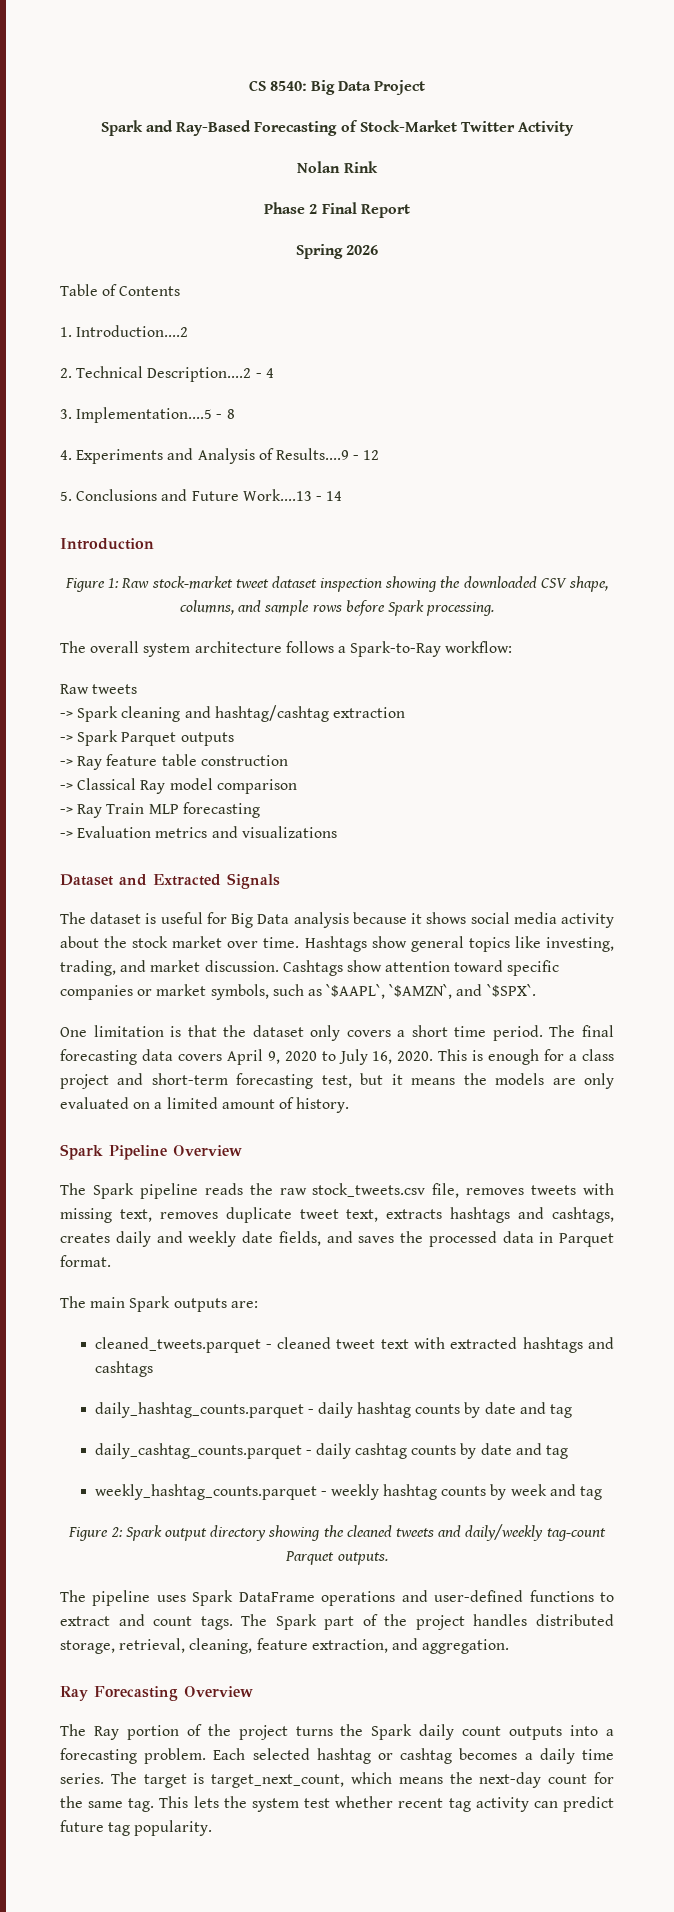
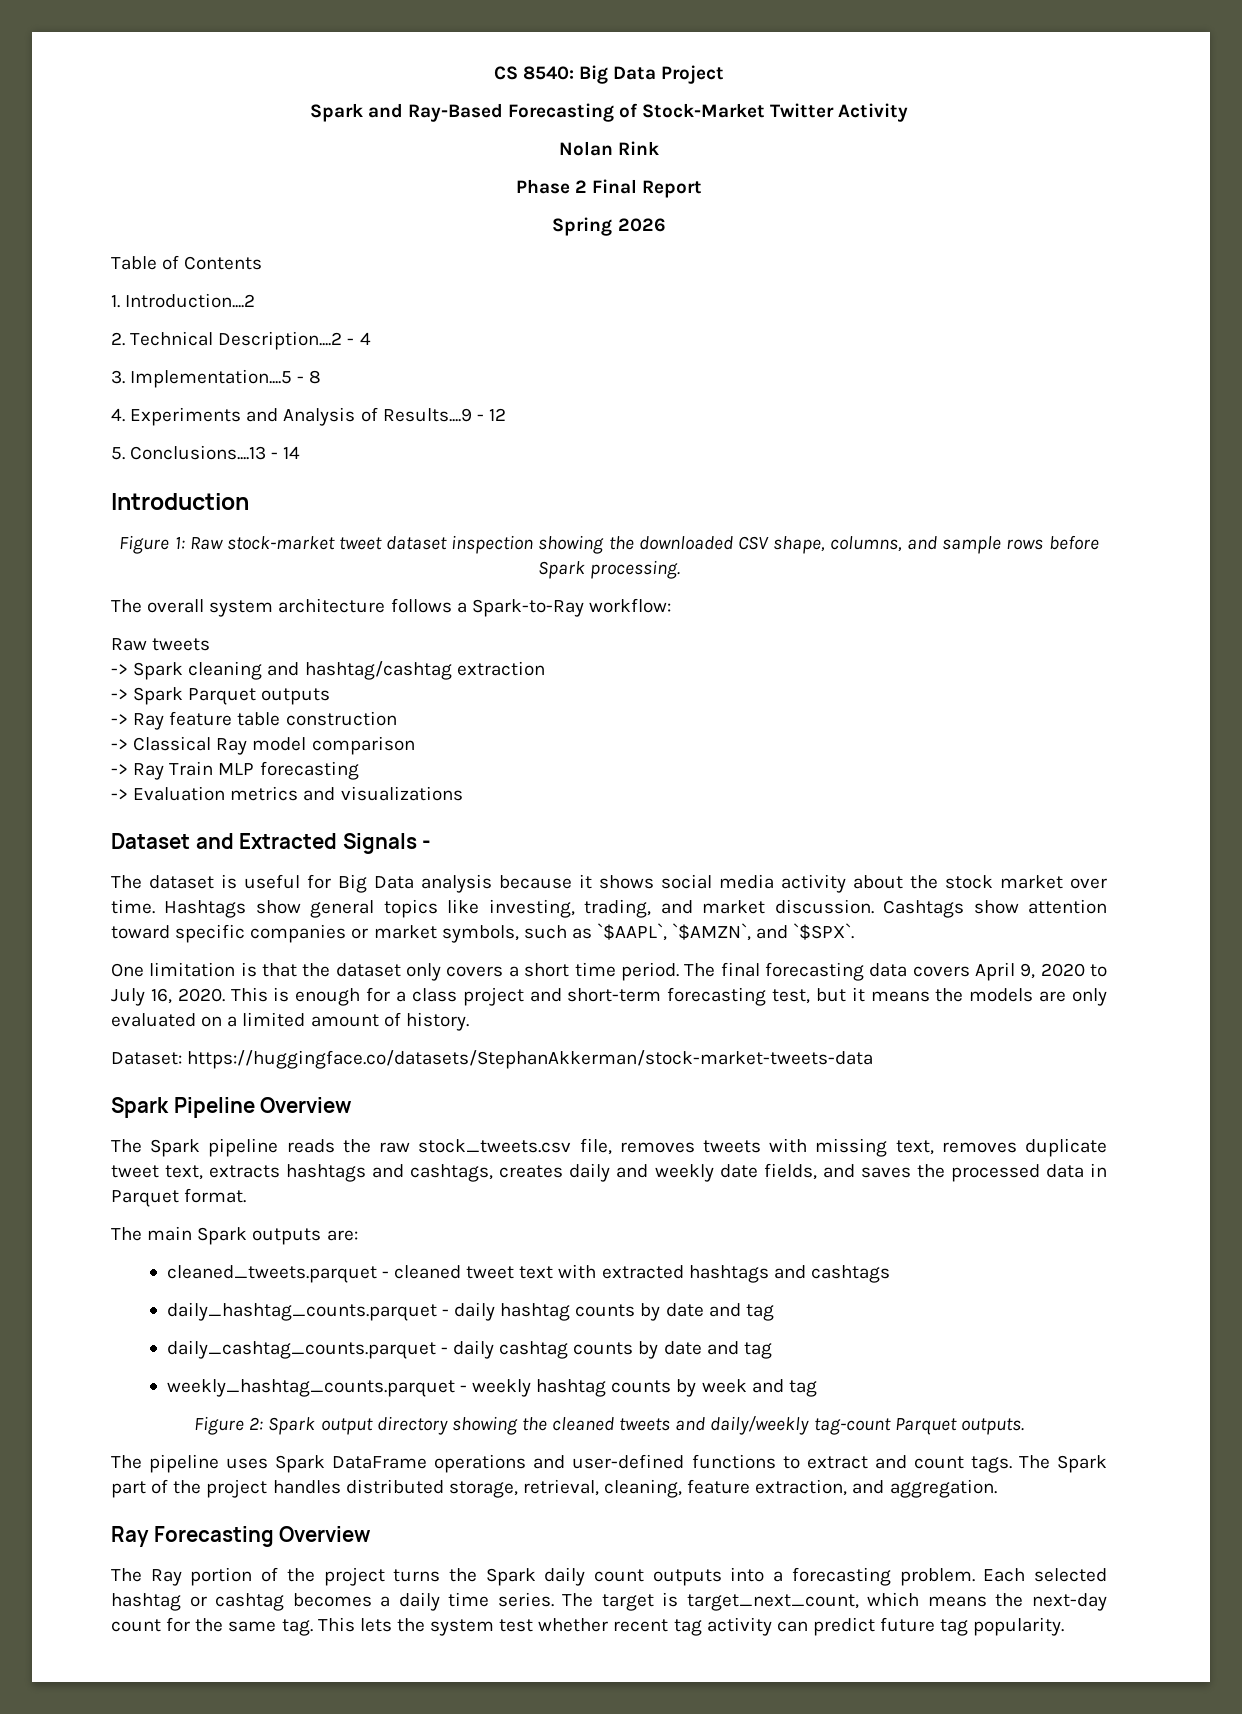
[76,489,312,501] Conclusions and Future Work....13 -> [130,445,267,460] Conclusions....13
(280, 881) none -> [422,840,432,849] -
(350, 1105) none -> [111,1050,874,1069] // Dataset: https://huggingface.co/datasets/StephanAkkerman/stock-market-tweets-data

